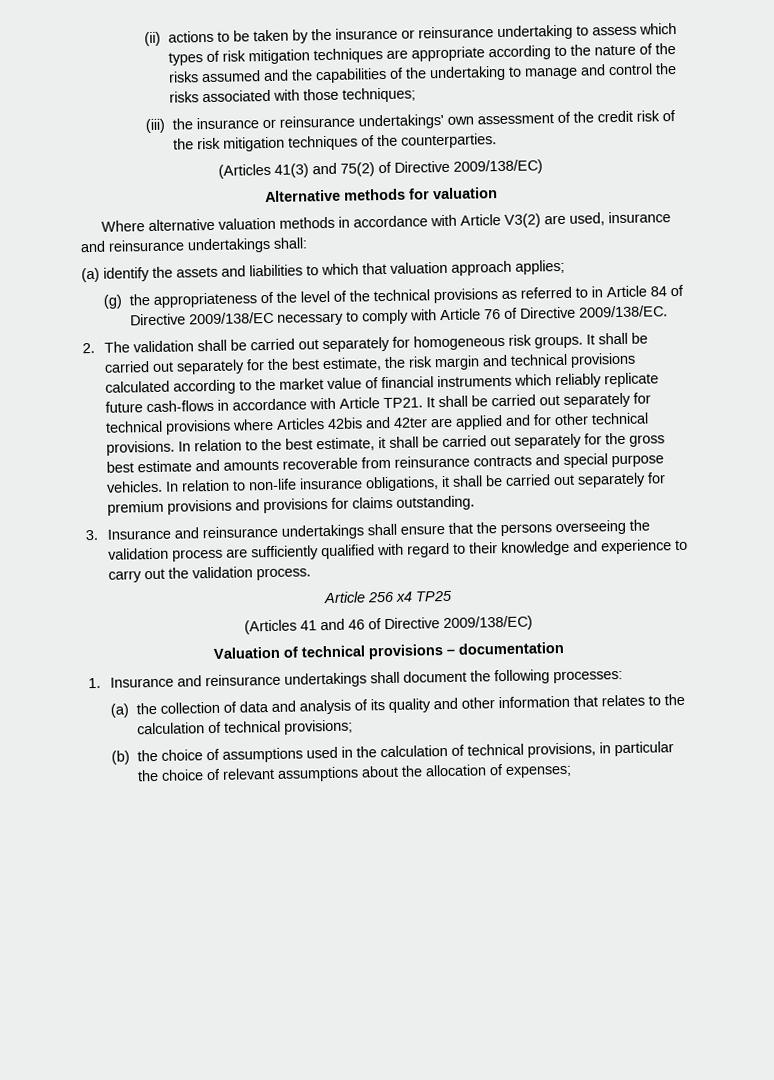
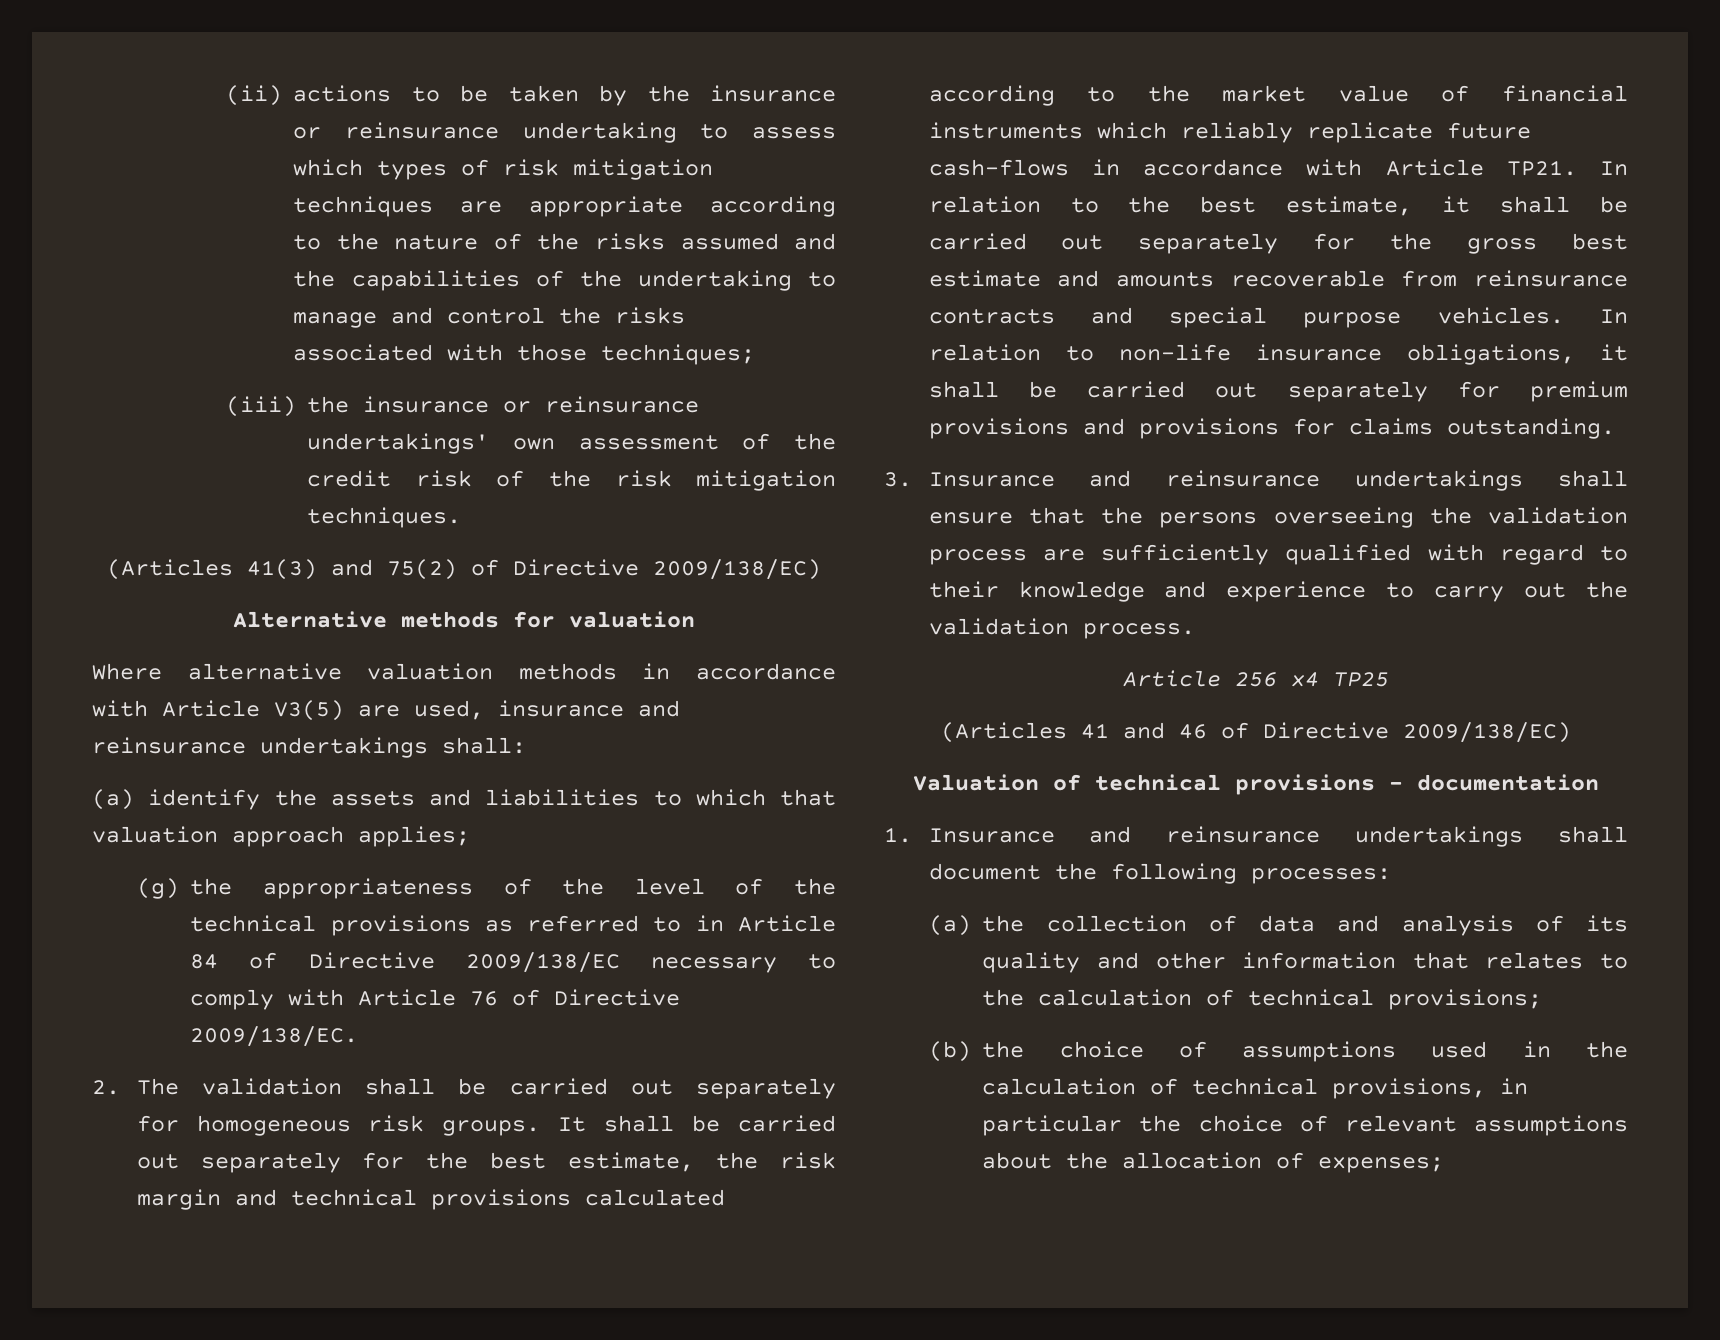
[287,133,497,151] techniques of the counterparties. -> [307,507,462,528] techniques.
[504,213,542,228] V3(2) -> [274,700,344,721] V3(5)
[426,392,652,408] [105,412,650,435] [106,440,176,456] It shall be carried out separately for technical provisions where Articles 42bis and 42ter are applied and for other technical provisions. -> (1577, 168) none

